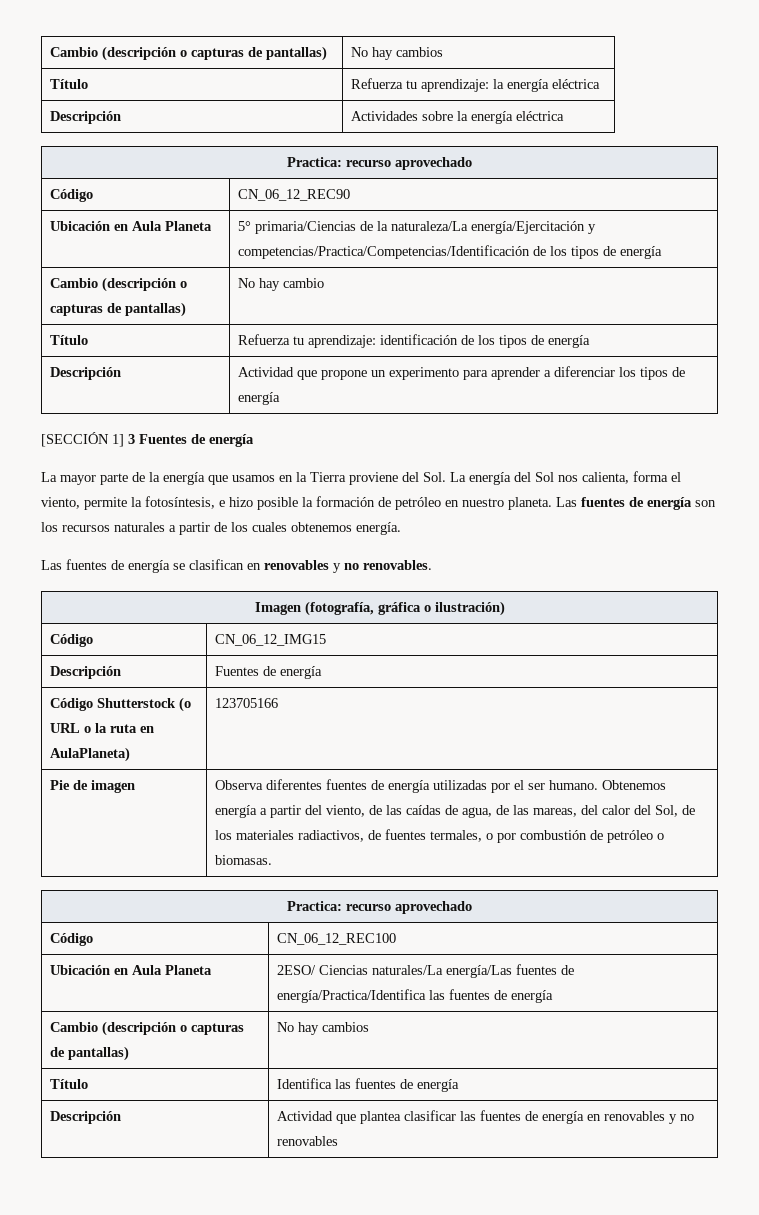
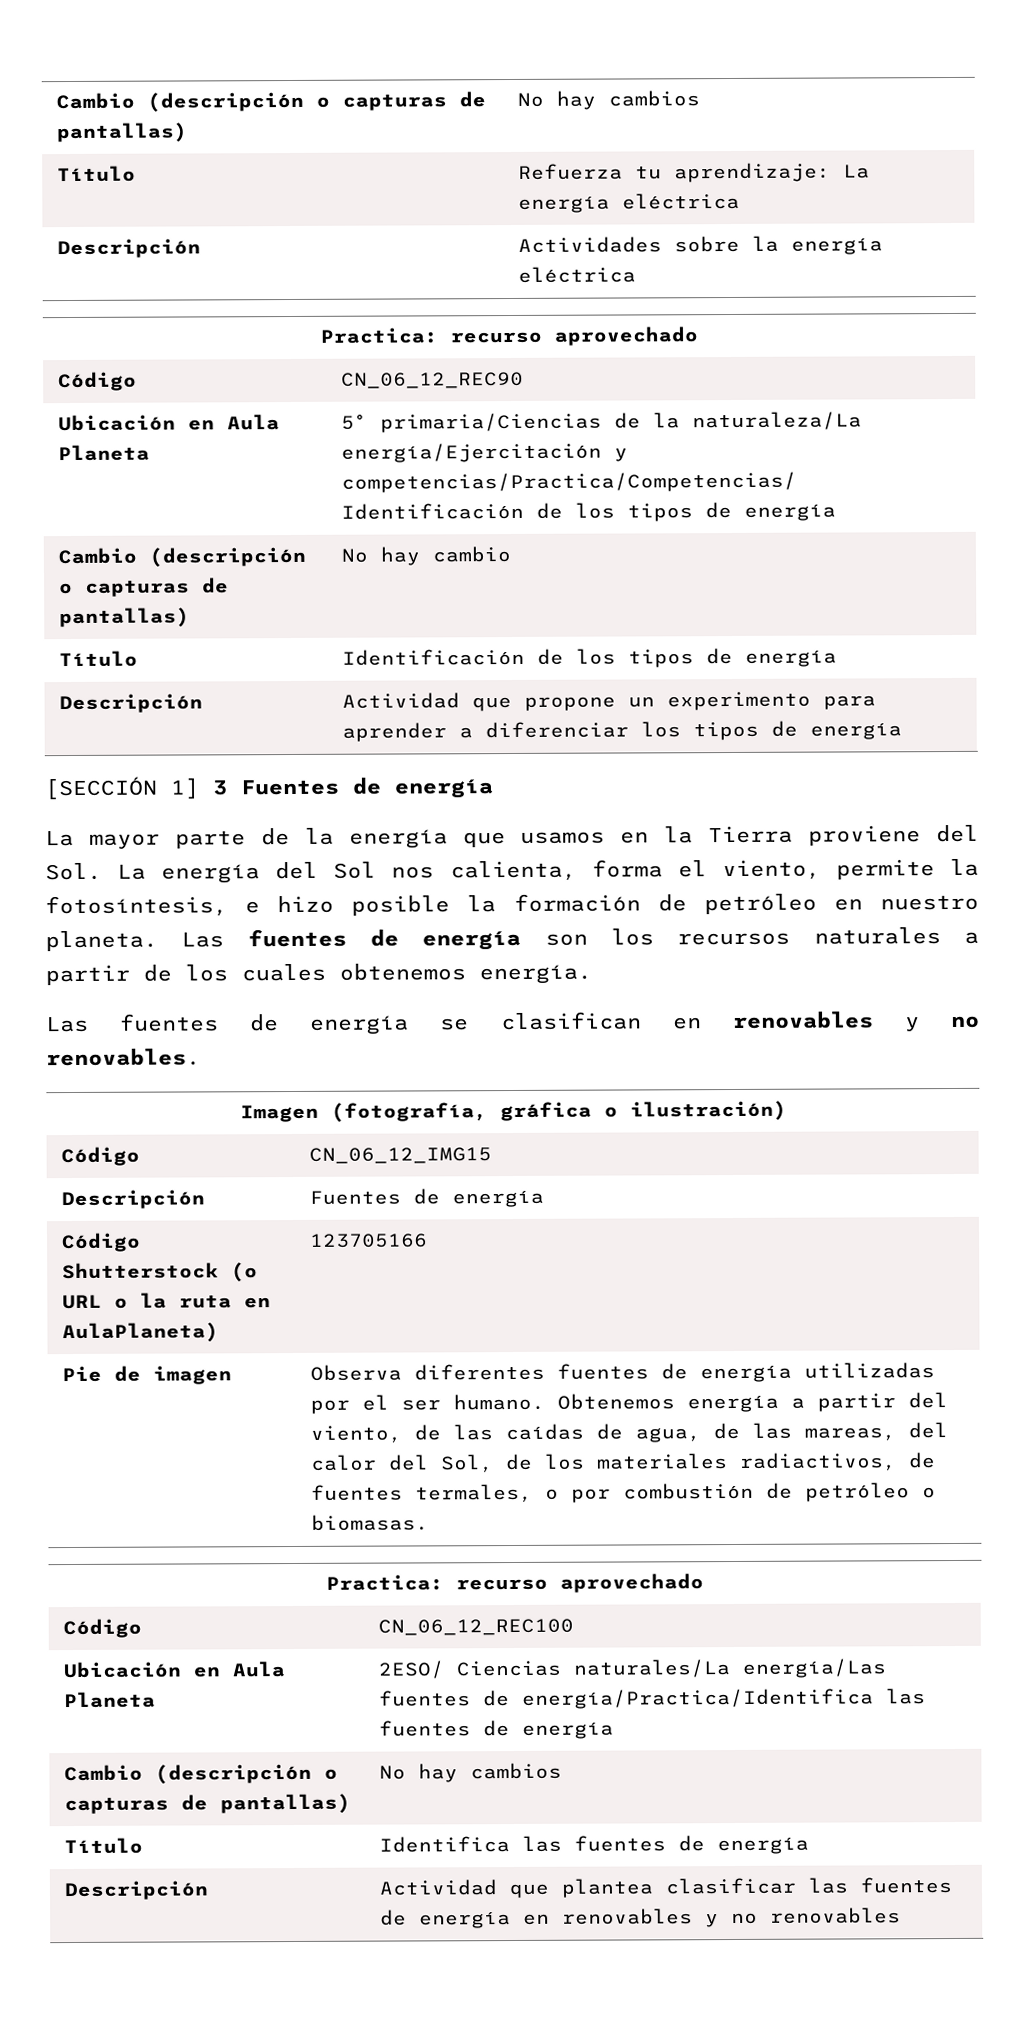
[492,79,504,89] la -> [842,164,870,179] La
[237,334,458,348] Refuerza tu aprendizaje: identificación -> [341,648,525,666] Identificación

